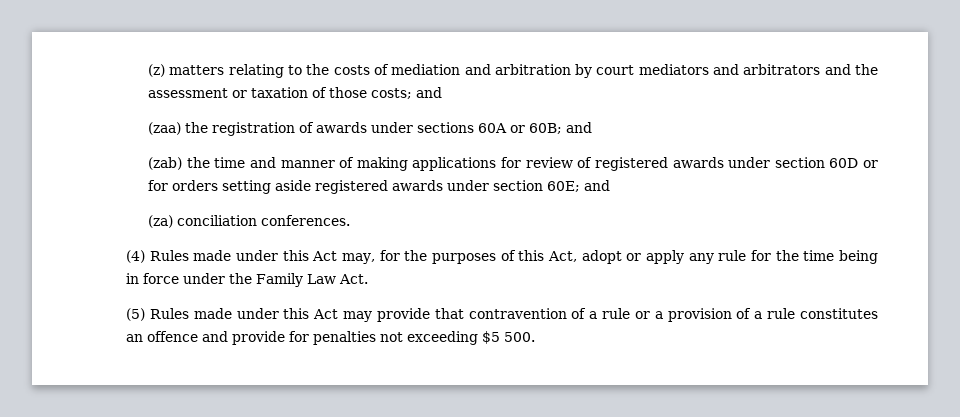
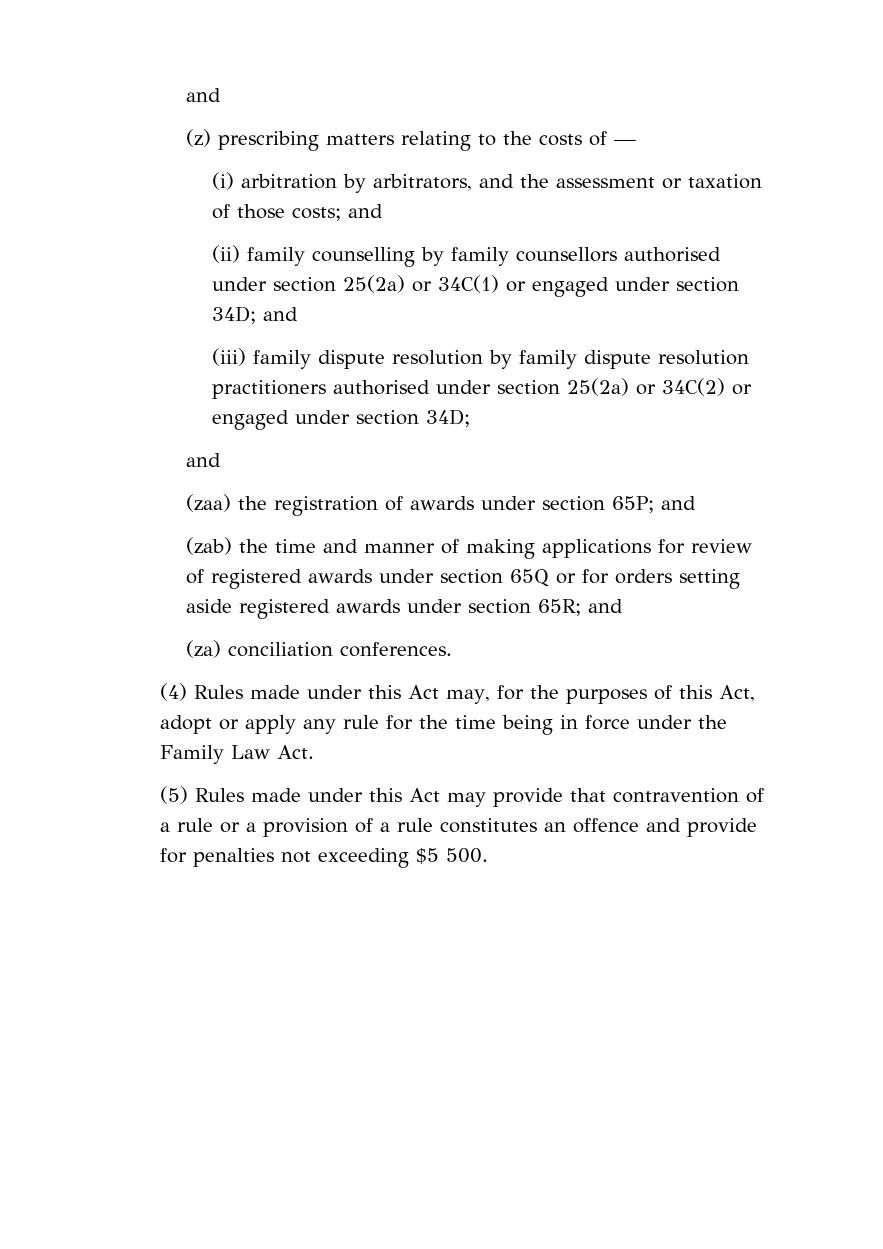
[148,64,166,77] (z) -> [186,88,222,102] [186,129,320,151] and // (z) prescribing
[391,64,821,78] mediation and arbitration by court mediators and arbitrators -> [614,139,637,145] [211,172,472,193] — // (i) arbitration by arbitrators,
(443, 92) none -> [211,245,721,267] [211,275,739,297] [211,306,298,324] [211,348,749,369] [211,378,752,399] [211,409,470,430] [186,453,222,467] // (ii) family counselling by family counsellors authorised under section 25(2a) or 34C(1) or engaged under section 34D; and // (iii) family dispute resolution by family dispute resolution practitioners authorised under section 25(2a) or 34C(2) or engaged under section 34D; // and
[417,122,563,134] sections 60A or 60B; -> [542,496,655,513] section 65P;
[829,158,859,168] 60D -> [510,569,550,587] 65Q
[547,181,581,192] 60E; -> [538,599,582,616] 65R;

